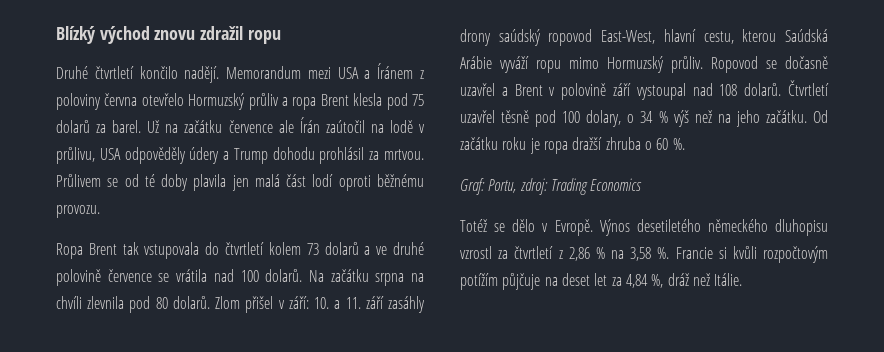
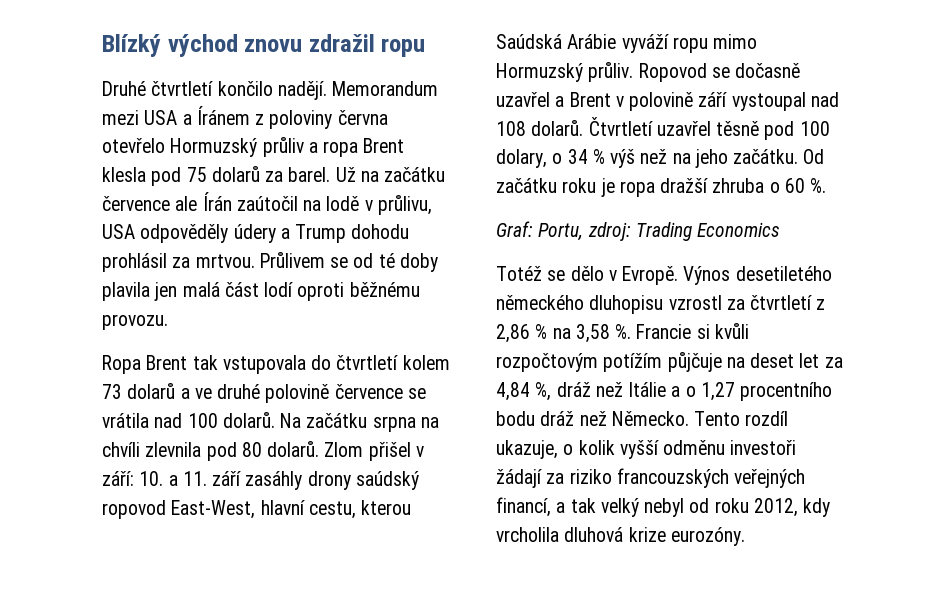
[714,273,743,286] Itálie. -> [628,382,833,401] [496,411,789,426] [496,440,797,459] [496,468,806,488] [496,497,831,517] [496,527,745,546] Itálie a o 1,27 procentního bodu dráž než Německo. Tento rozdíl ukazuje, o kolik vyšší odměnu investoři žádají za riziko francouzských veřejných financí, a tak velký nebyl od roku 2012, kdy vrcholila dluhová krize eurozóny.

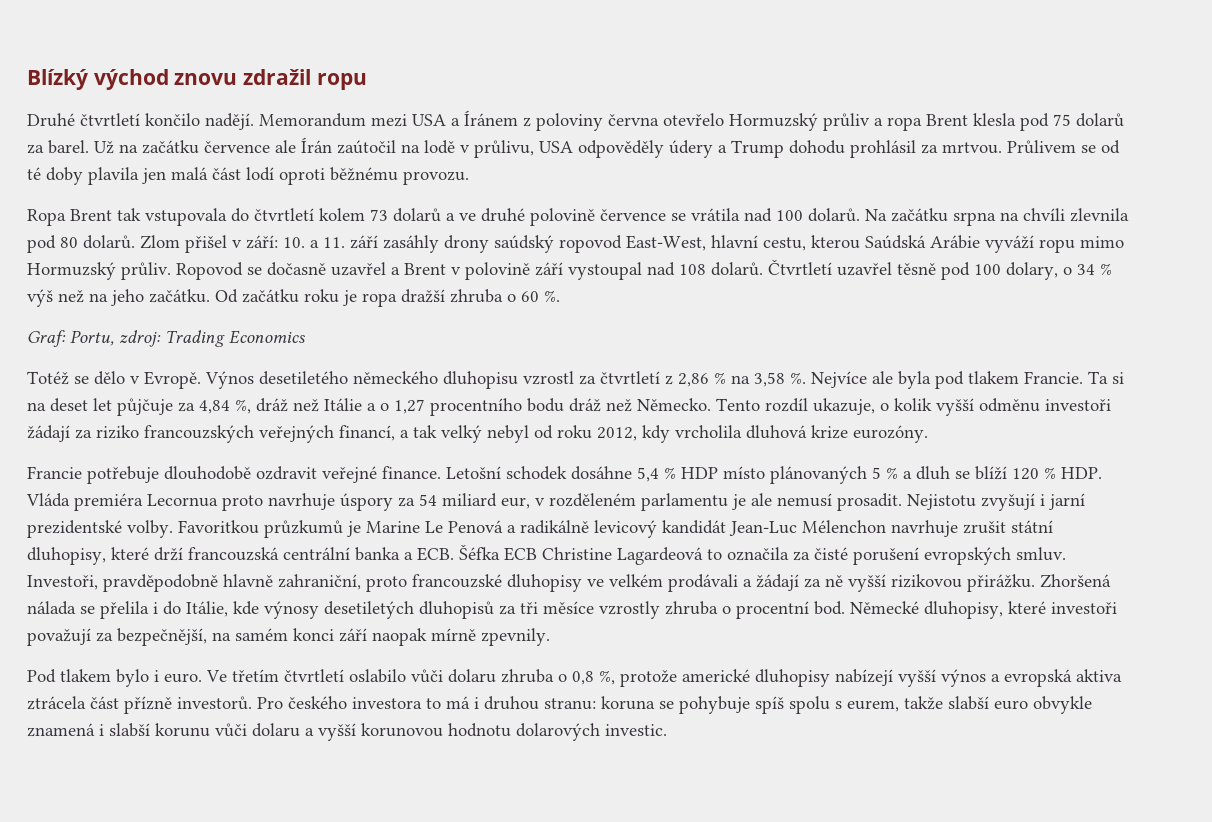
[636,323,749,339] [496,352,722,372] Francie si kvůli rozpočtovým potížím půjčuje -> [811,371,1124,389] Nejvíce ale byla pod tlakem Francie. Ta si
(820, 360) none -> [117,398,173,416] půjčuje
(745, 536) none -> [27,466,1102,484] [26,493,1085,511] [27,520,1053,538] [27,544,1066,565] [27,574,1111,592] [27,601,1117,619] [27,628,550,646] [27,669,1122,687] [27,696,1092,714] [27,723,667,741] // Francie potřebuje dlouhodobě ozdravit veřejné finance. Letošní schodek dosáhne 5,4 % HDP místo plánovaných 5 % a dluh se blíží 120 % HDP. Vláda premiéra Lecornua proto navrhuje úspory za 54 miliard eur, v rozděleném parlamentu je ale nemusí prosadit. Nejistotu zvyšují i jarní prezidentské volby. Favoritkou průzkumů je Marine Le Penová a radikálně levicový kandidát Jean-Luc Mélenchon navrhuje zrušit státní dluhopisy, které drží francouzská centrální banka a ECB. Šéfka ECB Christine Lagardeová to označila za čisté porušení evropských smluv. Investoři, pravděpodobně hlavně zahraniční, proto francouzské dluhopisy ve velkém prodávali a žádají za ně vyšší rizikovou přirážku. Zhoršená nálada se přelila i do Itálie, kde výnosy desetiletých dluhopisů za tři měsíce vzrostly zhruba o procentní bod. Německé dluhopisy, které investoři považují za bezpečnější, na samém konci září naopak mírně zpevnily. // Pod tlakem bylo i euro. Ve třetím čtvrtletí oslabilo vůči dolaru zhruba o 0,8 %, protože americké dluhopisy nabízejí vyšší výnos a evropská aktiva ztrácela část přízně investorů. Pro českého investora to má i druhou stranu: koruna se pohybuje spíš spolu s eurem, takže slabší euro obvykle znamená i slabší korunu vůči dolaru a vyšší korunovou hodnotu dolarových investic.

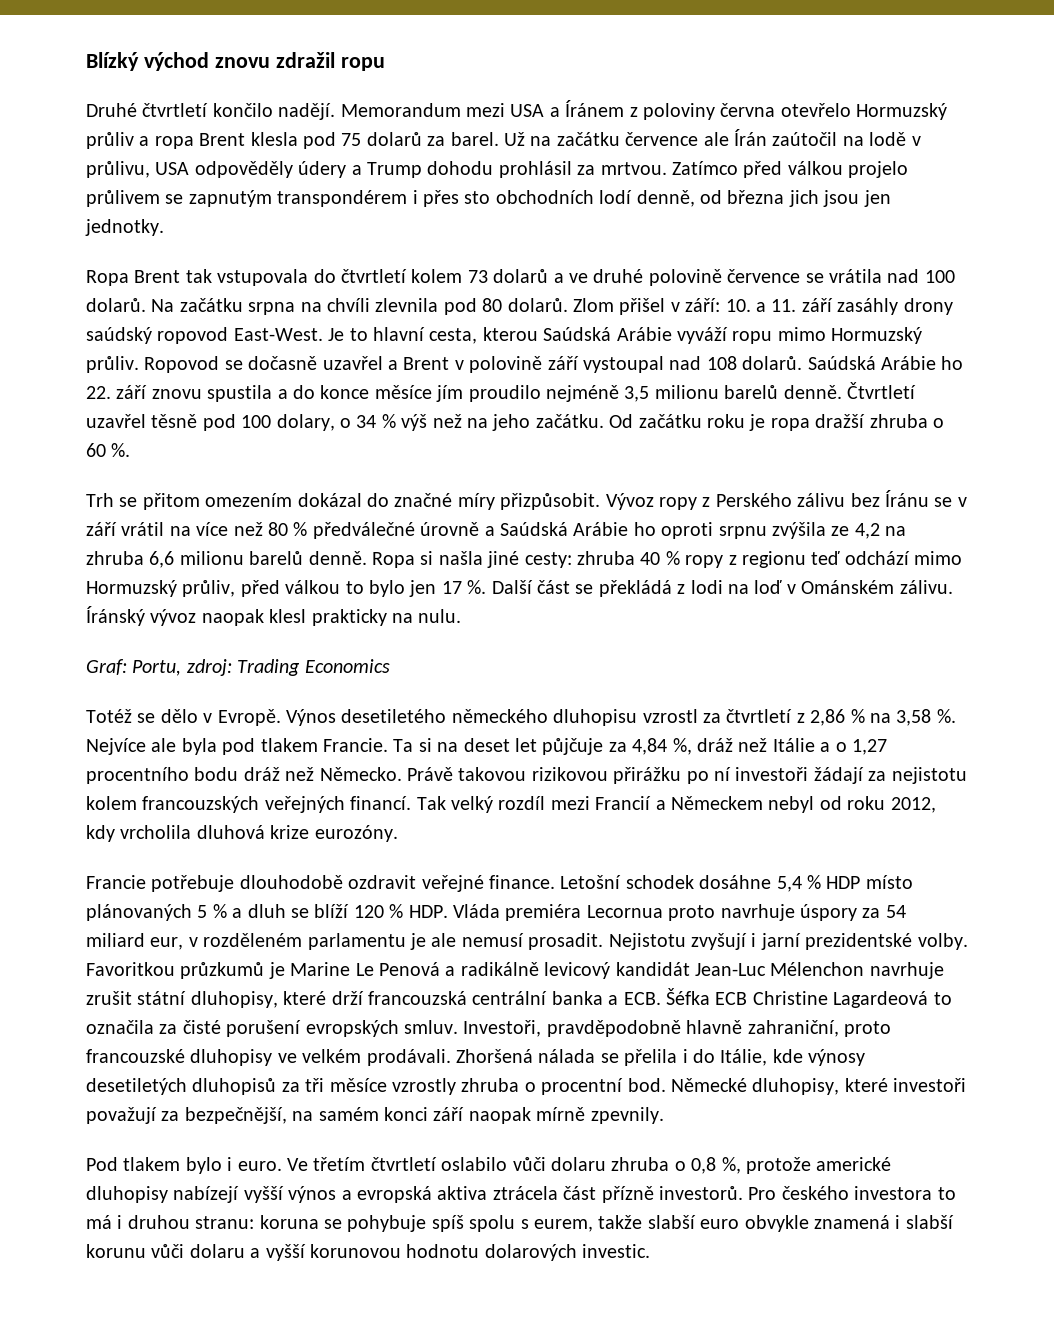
[1007,140,1120,154] [27,167,469,185] Průlivem se od té doby plavila jen malá část lodí oproti běžnému provozu. -> [671,161,909,178] [86,190,891,207] [85,219,164,236] Zatímco před válkou projelo průlivem se zapnutým transpondérem i přes sto obchodních lodí denně, od března jich jsou jen jednotky.
[626,235,806,251] East-West, hlavní cestu, -> [233,327,478,344] East-West. Je to hlavní cesta,
(763, 269) none -> [807,356,964,370] [86,385,842,402] Saúdská Arábie ho 22. září znovu spustila a do konce měsíce jím proudilo nejméně 3,5 milionu barelů denně.
(560, 296) none -> [86,490,967,510] [86,522,907,539] [86,551,963,568] [86,580,953,597] [86,606,462,626] // Trh se přitom omezením dokázal do značné míry přizpůsobit. Vývoz ropy z Perského zálivu bez Íránu se v září vrátil na více než 80 % předválečné úrovně a Saúdská Arábie ho oproti srpnu zvýšila ze 4,2 na zhruba 6,6 milionu barelů denně. Ropa si našla jiné cesty: zhruba 40 % ropy z regionu teď odchází mimo Hormuzský průliv, před válkou to bylo jen 17 %. Další část se překládá z lodi na loď v Ománském zálivu. Íránský vývoz naopak klesl prakticky na nulu.
[716,398,1111,416] [27,425,482,443] Tento rozdíl ukazuje, o kolik vyšší odměnu investoři žádají za riziko francouzských veřejných financí, a tak velký -> [407,767,967,784] [86,796,763,813] Právě takovou rizikovou přirážku po ní investoři žádají za nejistotu kolem francouzských veřejných financí. Tak velký rozdíl mezi Francií a Německem
[668,574,1035,592] prodávali a žádají za ně vyšší rizikovou přirážku. -> [366,1049,451,1066] prodávali.

